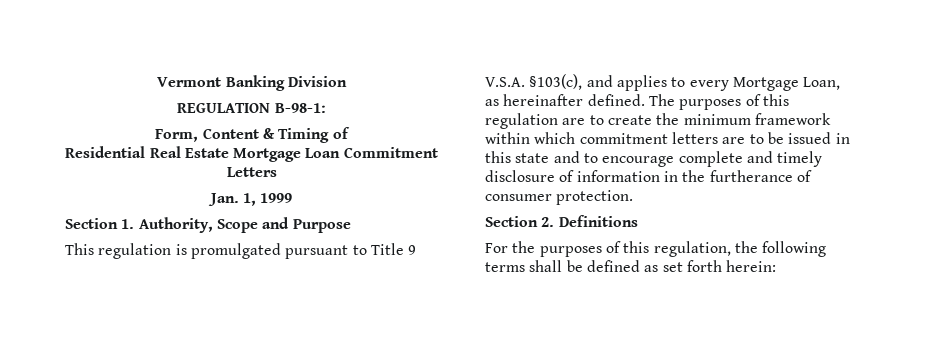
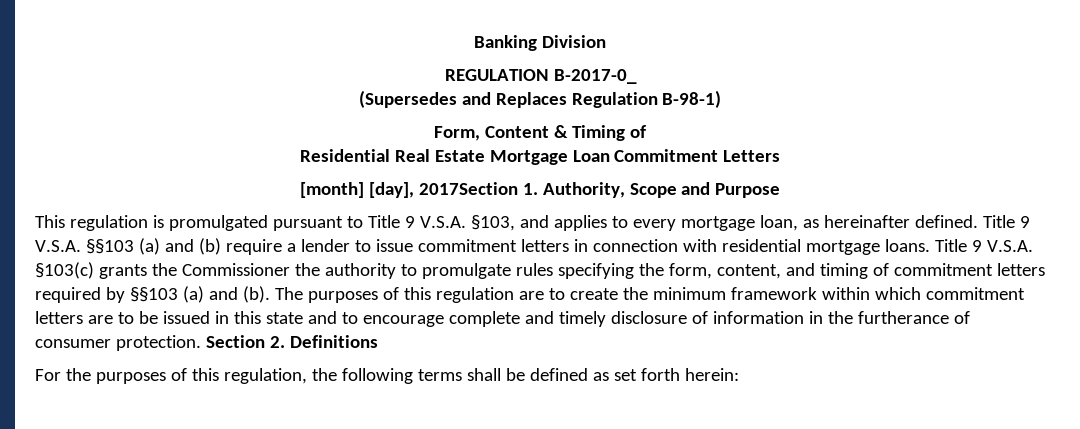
[157,77,222,87] Vermont -> (474, 43) none
[274,103,326,113] B-98-1: -> [553,69,637,84] [358,90,722,108] B-2017-0_ // (Supersedes and Replaces Regulation B-98-1)
[207,193,293,206] [65,218,118,229] Jan. 1, 1999 // Section -> [299,182,518,198] [month] [day], 2017Section
[529,74,583,90] §103(c), -> [470,215,515,231] §103,
[732,77,841,91] Mortgage Loan, -> [680,215,798,231] mortgage loan,
(645, 100) none -> [982,215,1030,228] [35,238,1033,255] [35,262,1045,279] [35,286,270,303] Title 9 V.S.A. §§103 (a) and (b) require a lender to issue commitment letters in connection with residential mortgage loans. Title 9 V.S.A. §103(c) grants the Commissioner the authority to promulgate rules specifying the form, content, and timing of commitment letters required by §§103 (a) and (b).
(634, 197) // -> (201, 343) none

